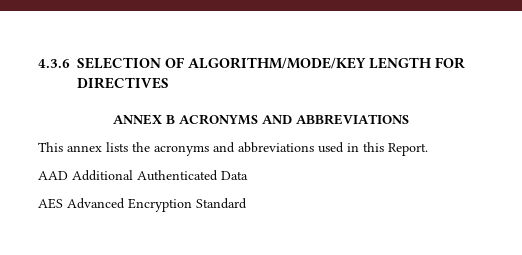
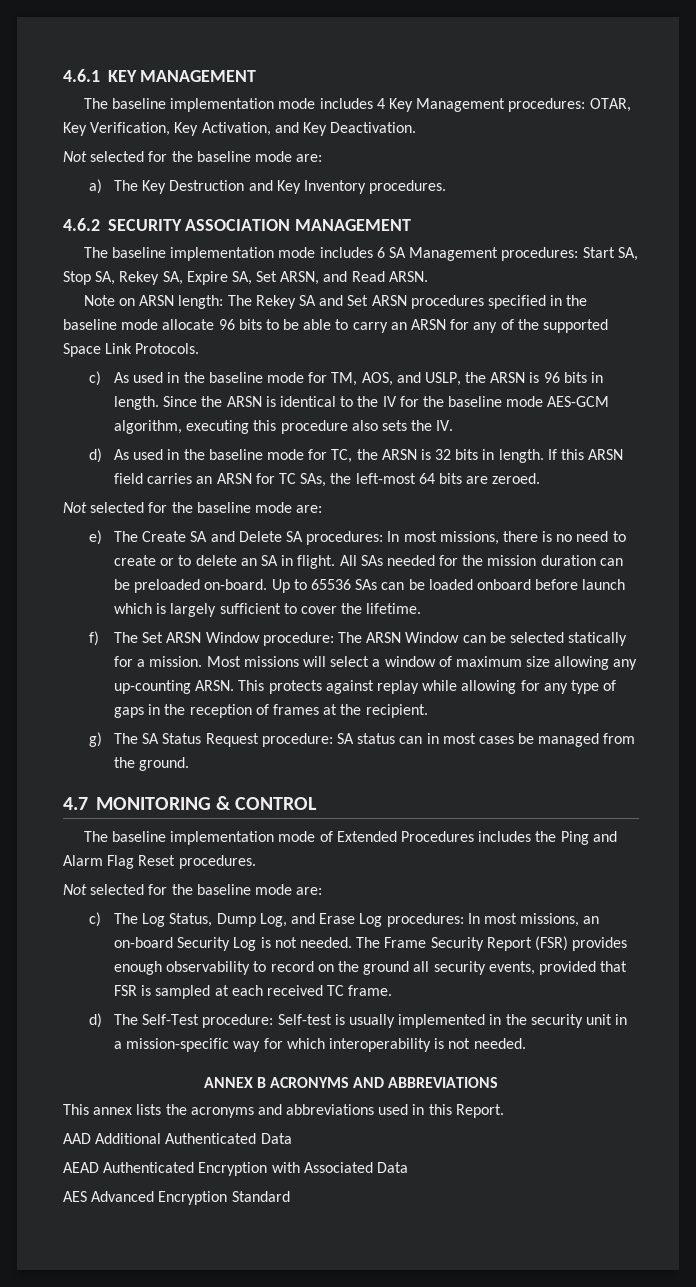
[38,57,466,69] [77,77,169,89] 4.3.6 SELECTION OF ALGORITHM/MODE/KEY LENGTH FOR DIRECTIVES -> [63,69,257,82] [83,98,631,112] [63,122,417,136] [63,151,323,162] [88,179,447,194] [63,218,412,231] [83,247,638,261] [63,271,428,285] [83,295,588,309] [63,319,608,333] [63,343,200,357] [88,371,604,386] [114,396,610,410] [114,420,454,434] [88,448,624,463] [114,473,541,487] [63,502,323,513] [88,530,626,545] [114,555,623,569] [114,579,626,593] [114,603,422,617] [88,631,628,646] [114,656,638,670] [114,680,617,694] [114,704,428,718] [88,732,636,747] [114,757,190,771] [63,796,318,810] [83,831,617,845] [63,855,256,869] [63,884,323,895] [88,912,600,927] [114,936,628,951] [114,961,628,975] [114,985,393,999] [88,1013,628,1028] [114,1038,526,1052] 4.6.1 KEY MANAGEMENT // The baseline implementation mode includes 4 Key Management procedures: OTAR, Key Verification, Key Activation, and Key Deactivation. // Not selected for the baseline mode are: // a) The Key Destruction and Key Inventory procedures. // 4.6.2 SECURITY ASSOCIATION MANAGEMENT // The baseline implementation mode includes 6 SA Management procedures: Start SA, Stop SA, Rekey SA, Expire SA, Set ARSN, and Read ARSN. // Note on ARSN length: The Rekey SA and Set ARSN procedures specified in the baseline mode allocate 96 bits to be able to carry an ARSN for any of the supported Space Link Protocols. // c) As used in the baseline mode for TM, AOS, and USLP, the ARSN is 96 bits in length. Since the ARSN is identical to the IV for the baseline mode AES-GCM algorithm, executing this procedure also sets the IV. // d) As used in the baseline mode for TC, the ARSN is 32 bits in length. If this ARSN field carries an ARSN for TC SAs, the left-most 64 bits are zeroed. // Not selected for the baseline mode are: // e) The Create SA and Delete SA procedures: In most missions, there is no need to create or to delete an SA in flight. All SAs needed for the mission duration can be preloaded on-board. Up to 65536 SAs can be loaded onboard before launch which is largely sufficient to cover the lifetime. // f) The Set ARSN Window procedure: The ARSN Window can be selected statically for a mission. Most missions will select a window of maximum size allowing any up-counting ARSN. This protects against replay while allowing for any type of gaps in the reception of frames at the recipient. // g) The SA Status Request procedure: SA status can in most cases be managed from the ground. // 4.7 MONITORING & CONTROL // The baseline implementation mode of Extended Procedures includes the Ping and Alarm Flag Reset procedures. // Not selected for the baseline mode are: // c) The Log Status, Dump Log, and Erase Log procedures: In most missions, an on-board Security Log is not needed. The Frame Security Report (FSR) provides enough observability to record on the ground all security events, provided that FSR is sampled at each received TC frame. // d) The Self-Test procedure: Self-test is usually implemented in the security unit in a mission-specific way for which interoperability is not needed.
(248, 175) none -> [63,1162,408,1176] // AEAD Authenticated Encryption with Associated Data

